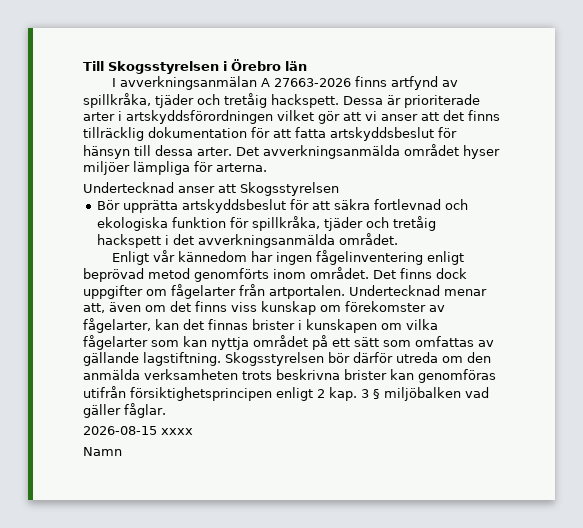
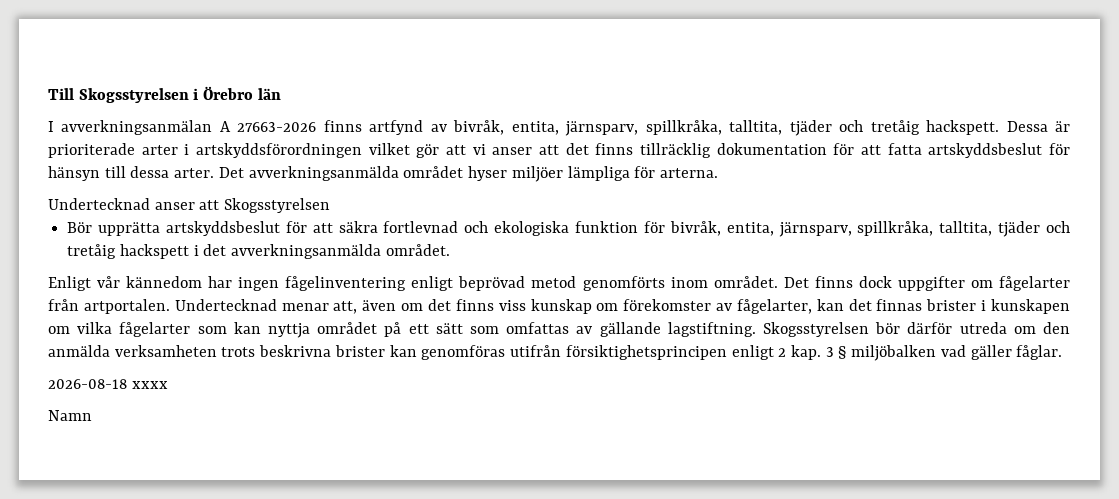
[83,93,151,108] spillkråka, -> [453,120,783,136] bivråk, entita, järnsparv, spillkråka, talltita,
[251,216,320,231] spillkråka, -> [669,221,993,237] bivråk, entita, järnsparv, spillkråka, talltita,
[83,426,157,435] 2026-08-15 -> [48,379,127,389] 2026-08-18

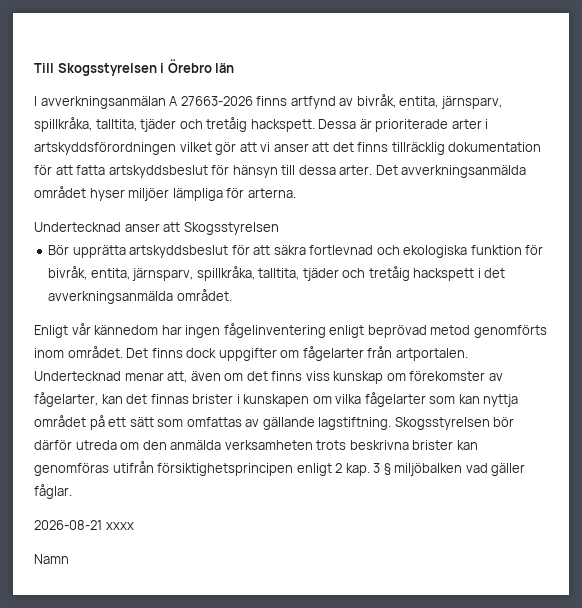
[48,379,127,389] 2026-08-18 -> [34,520,102,530] 2026-08-21

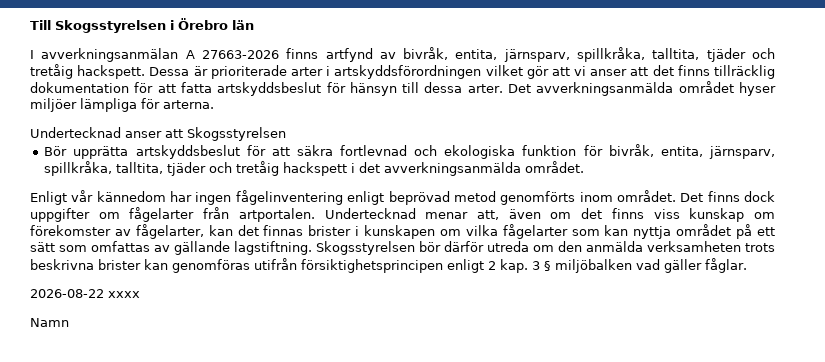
[34,520,102,530] 2026-08-21 -> [30,289,104,298] 2026-08-22

